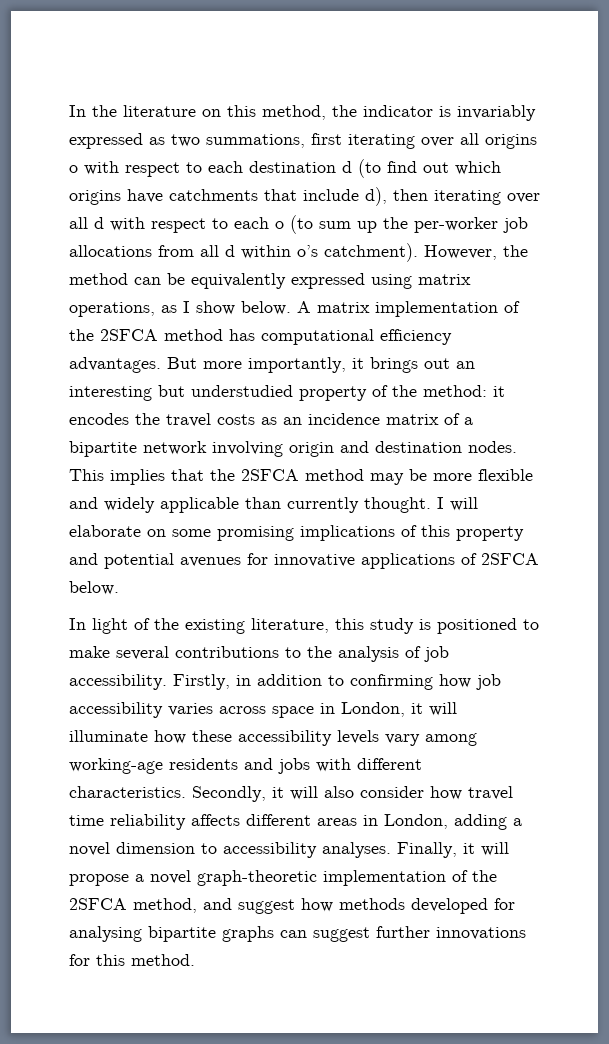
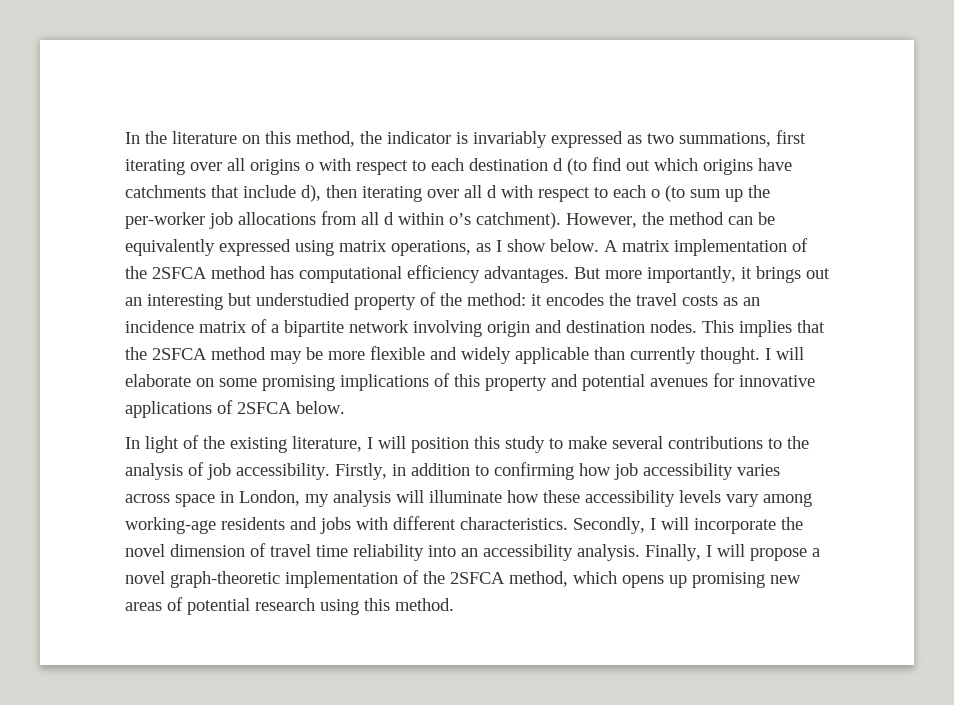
[335,618,517,634] this study is positioned -> [367,436,545,453] I will position this study
[411,703,423,714] it -> [305,490,391,507] my analysis
[272,786,513,800] [69,814,522,830] [69,842,475,858] it will also consider how travel time reliability affects different areas in London, adding a novel dimension to accessibility analyses. Finally, it -> [650,517,803,534] [125,543,712,561] I will incorporate the novel dimension of travel time reliability into an accessibility analysis. Finally, I
[203,898,515,914] [69,926,526,942] [69,954,90,966] and suggest how methods developed for analysing bipartite graphs can suggest further innovations for -> [573,571,801,588] [125,597,359,615] which opens up promising new areas of potential research using

